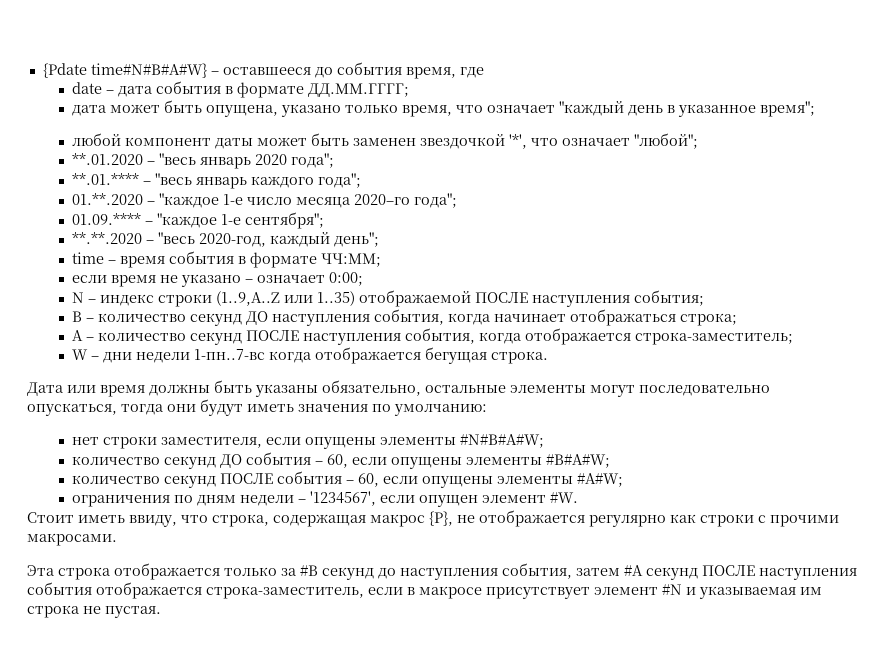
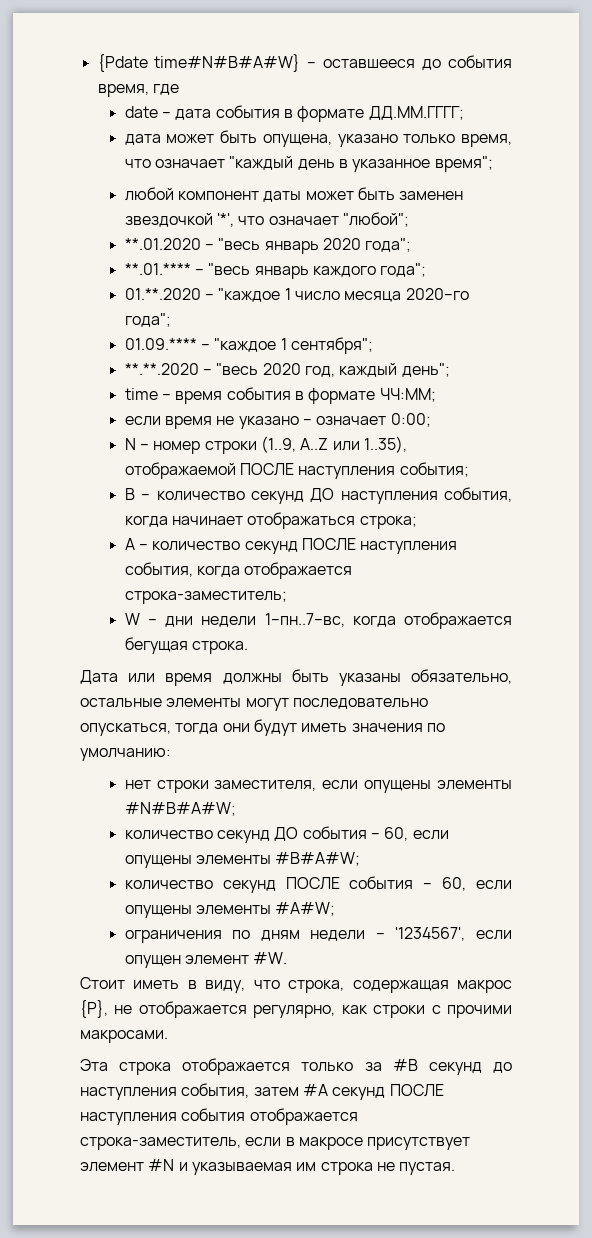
[222,194,243,205] 1-е -> [284,288,291,300] 1
[220,214,241,225] 1-е -> [280,338,287,350] 1
[198,233,266,247] 2020-год, -> [262,363,336,377] 2020 год,
[99,291,355,307] индекс строки (1..9,A..Z или 1..35) -> [153,436,407,454] номер строки (1..9, A..Z или 1..35),
[193,349,265,360] 1-пн..7-вс -> [264,613,345,627] 1–пн..7–вс,
[129,515,177,527] ввиду, -> [187,980,246,993] в виду,
[589,515,666,527] регулярно -> [253,1005,336,1018] регулярно,

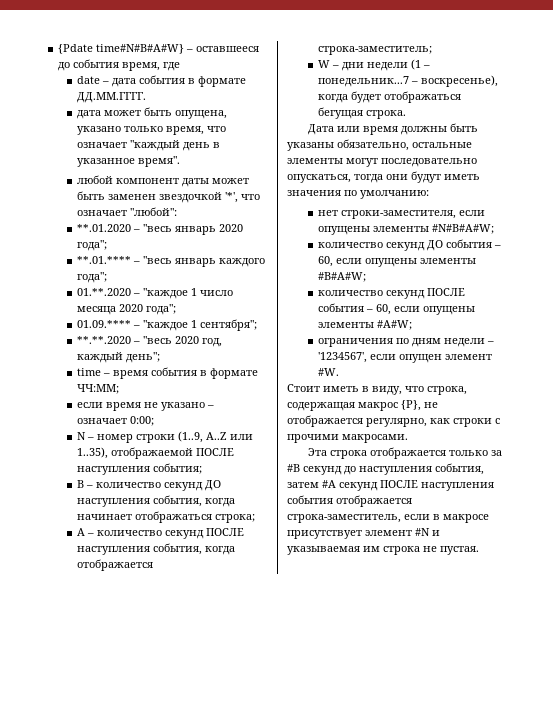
[368,106,464,120] ДД.ММ.ГГГГ; -> [76,92,146,103] ДД.ММ.ГГГГ.
[434,156,493,172] время"; -> [137,156,180,167] время".
[343,212,410,227] "любой"; -> [129,207,177,216] "любой":
[405,288,469,300] 2020–го -> [118,304,143,312] 2020
[264,612,512,629] 1–пн..7–вс, когда отображается -> [410,59,430,70] [317,75,498,87] [317,91,461,103] (1 – понедельник...7 – воскресенье), когда будет отображаться
[156,780,317,793] строки заместителя, -> [340,210,456,219] строки-заместителя,

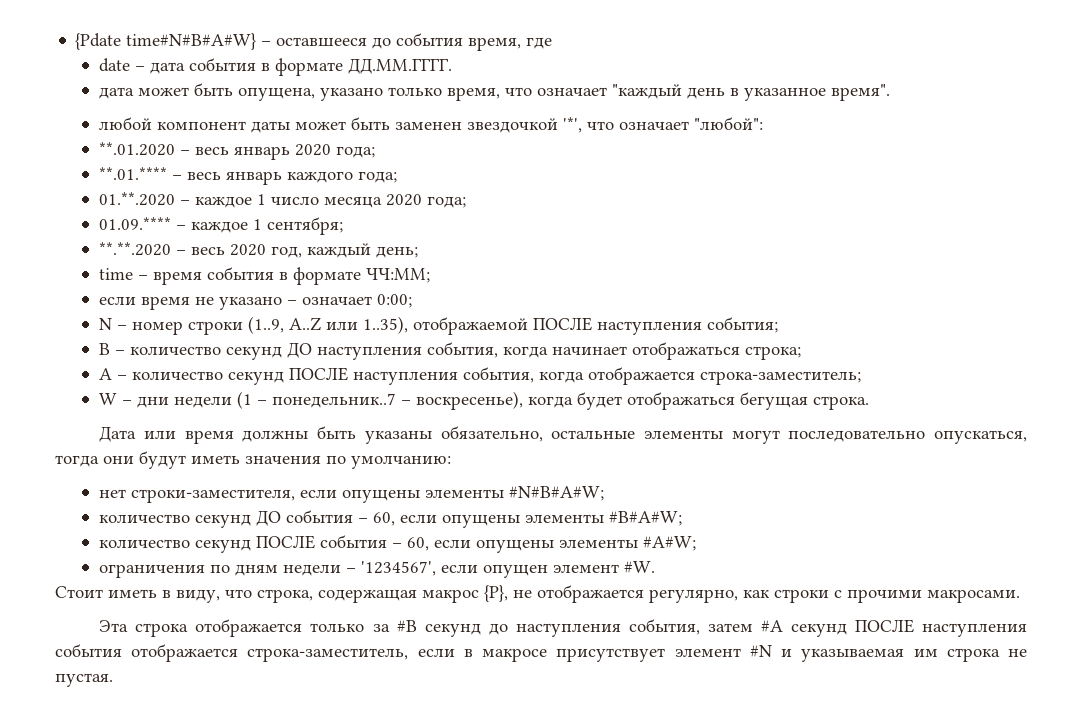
[142,224,172,232] "весь -> [194,147,229,155] весь
[76,240,107,251] года"; -> [335,146,375,158] года;
[142,256,172,264] "весь -> [186,172,221,180] весь
[76,272,107,283] года"; -> [357,171,397,183] года;
[142,288,188,299] "каждое -> [194,196,252,208] каждое
[145,304,176,315] года"; -> [426,196,466,208] года;
[142,319,257,331] "каждое 1 сентября"; -> [190,217,343,235] каждое 1 сентября;
[142,336,172,344] "весь -> [190,247,225,255] весь
[125,352,160,363] день"; -> [375,246,418,258] день;
[317,76,409,87] понедельник...7 -> [271,393,396,408] понедельник..7

